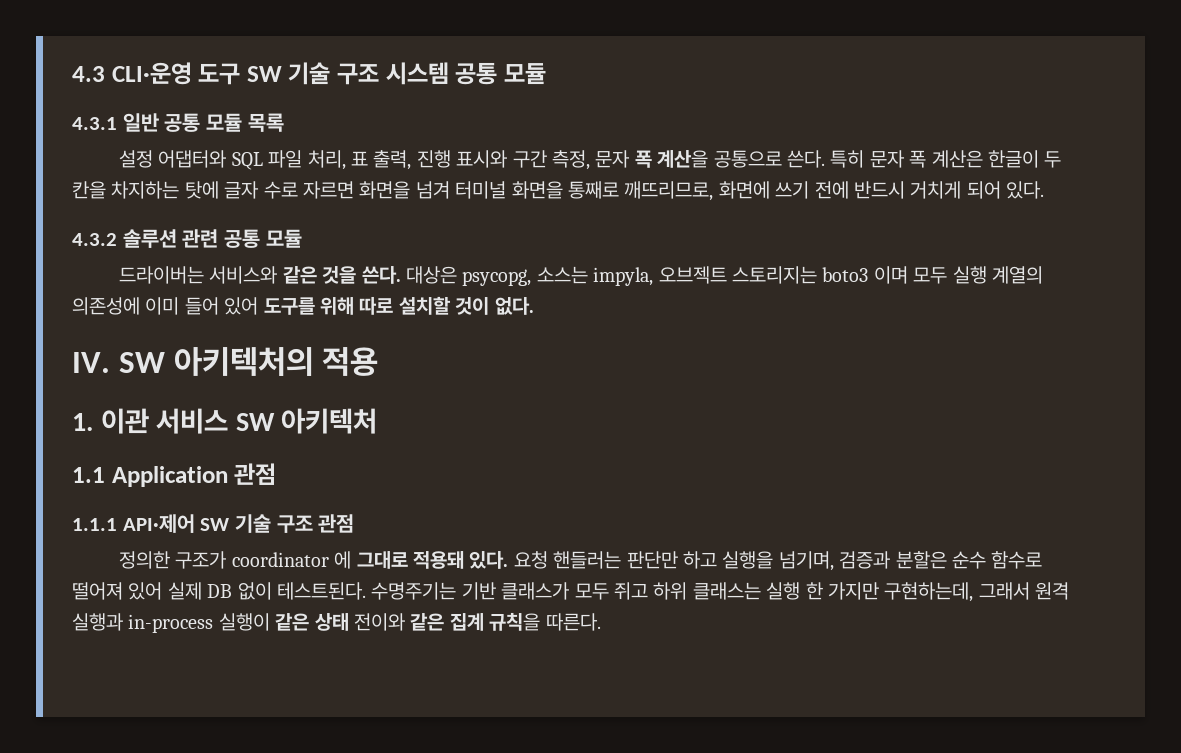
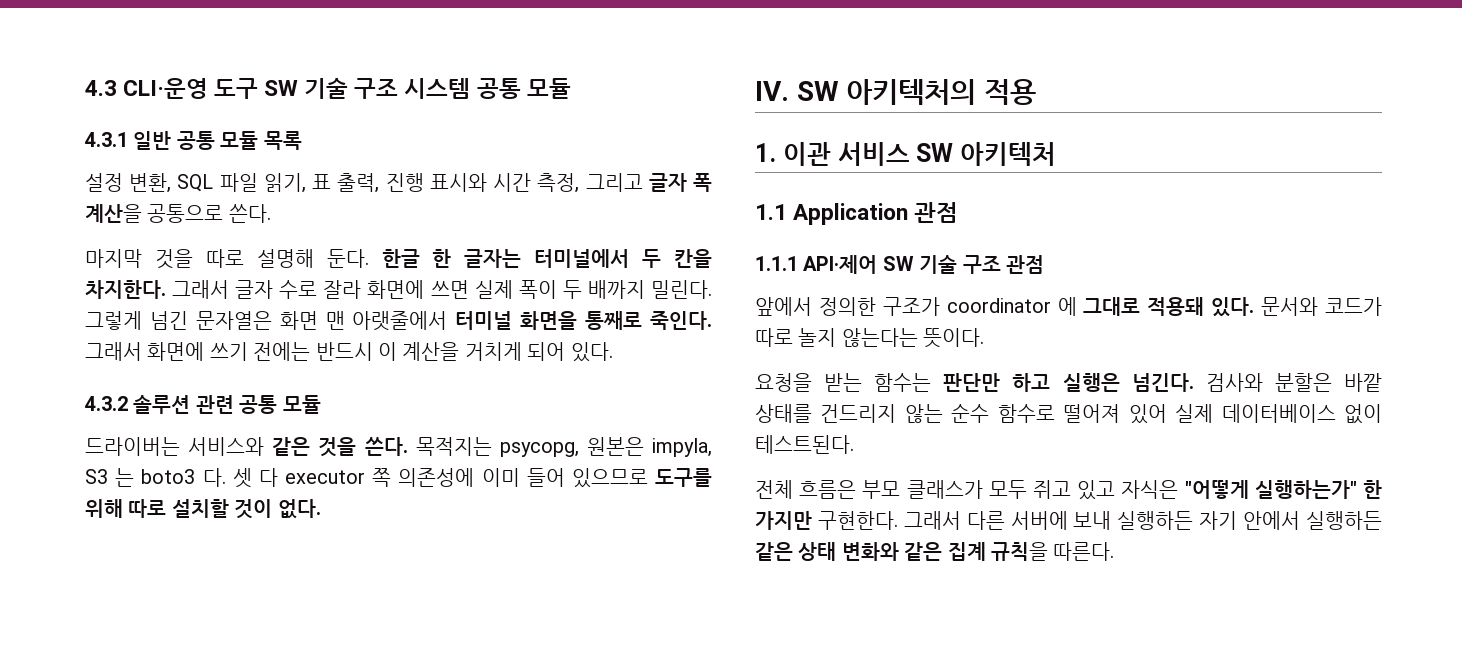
[158,150,227,168] 어댑터와 -> [129,173,172,193] 변환,
[307,150,346,170] 처리, -> [263,173,306,193] 읽기,
[512,150,631,170] 구간 측정, 문자 -> [493,173,687,193] 시간 측정, 그리고 글자
[830,150,1062,168] [72,181,905,201] 특히 문자 폭 계산은 한글이 두 칸을 차지하는 탓에 글자 수로 자르면 화면을 넘겨 터미널 화면을 통째로 깨뜨리므로, 화면에 쓰기 전에 반드시 -> [85,249,712,269] [85,280,713,299] [85,311,713,331] [85,342,460,361] // 마지막 것을 따로 설명해 둔다. 한글 한 글자는 터미널에서 두 칸을 차지한다. 그래서 글자 수로 잘라 화면에 쓰면 실제 폭이 두 배까지 밀린다. 그렇게 넘긴 문자열은 화면 맨 아랫줄에서 터미널 화면을 통째로 죽인다. 그래서 화면에 쓰기 전에는 반드시 이 계산을
[405,266,1043,286] 대상은 psycopg, 소스는 impyla, 오브젝트 스토리지는 boto3 이며 모두 실행 계열의 -> [415,437,712,457] [85,468,392,488] 목적지는 psycopg, 원본은 impyla, S3 는 boto3 다. 셋 다 executor 쪽
[224,297,259,315] 있어 -> [571,468,648,488] 있으므로
(355, 523) none -> [755,297,812,316] 앞에서
[513,551,947,571] 요청 핸들러는 판단만 하고 실행을 넘기며, 검증과 분할은 -> [1261,297,1382,316] [755,328,985,348] [755,373,1382,392] [755,404,943,423] 문서와 코드가 따로 놀지 않는다는 뜻이다. // 요청을 받는 함수는 판단만 하고 실행은 넘긴다. 검사와 분할은 바깥 상태를 건드리지 않는
[207,584,233,598] DB -> [1221,404,1336,423] 데이터베이스
[371,582,1070,602] [72,613,270,633] 수명주기는 기반 클래스가 모두 쥐고 하위 클래스는 실행 한 가지만 구현하는데, 그래서 원격 실행과 in-process 실행이 -> [755,480,1382,500] [755,511,1382,530] // 전체 흐름은 부모 클래스가 모두 쥐고 있고 자식은 "어떻게 실행하는가" 한 가지만 구현한다. 그래서 다른 서버에 보내 실행하든 자기 안에서 실행하든
[354,613,405,631] 전이와 -> [841,542,899,561] 변화와

